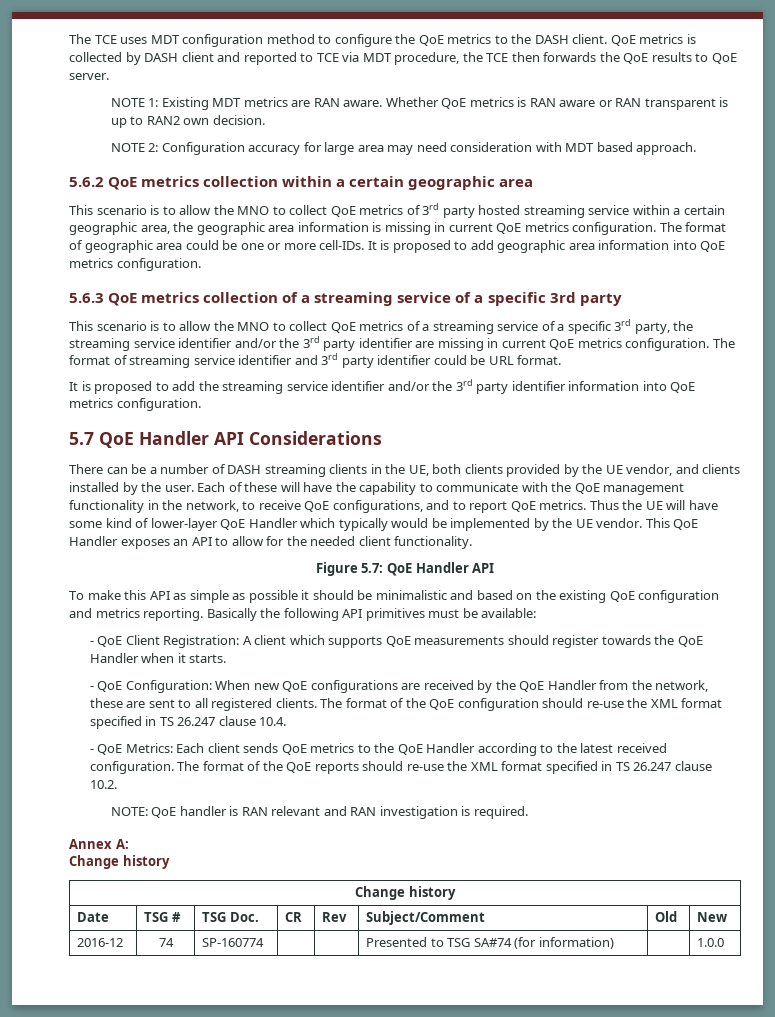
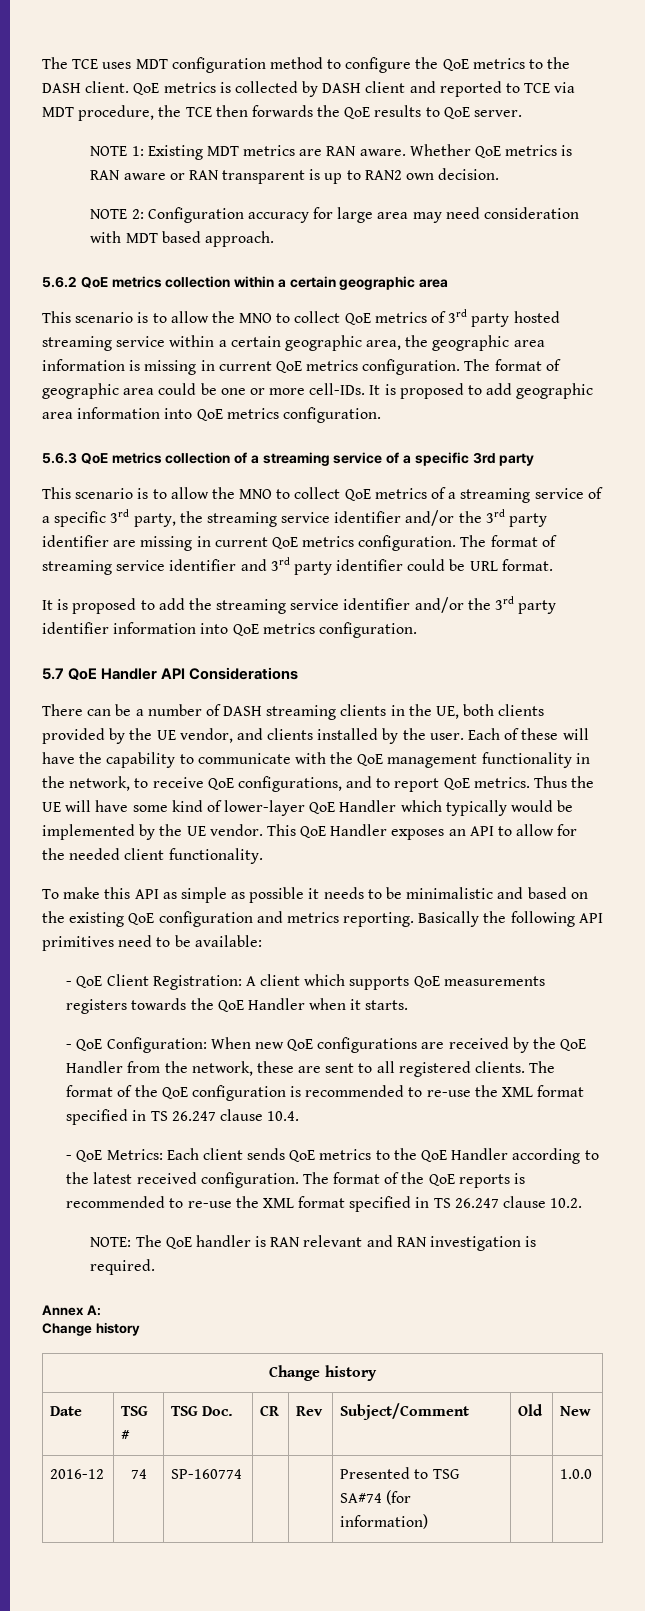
[315,562,495,576] // Figure 5.7: QoE Handler API -> (263, 856) none
[312,590,354,600] should -> [323,887,382,899] needs to
[428,609,460,618] must -> [118,935,171,947] need to
[507,635,600,648] should register -> [66,999,128,1014] registers
[542,698,584,708] should -> [290,1085,423,1097] is recommended to
[362,761,404,771] should -> [514,1173,526,1184] [66,1196,184,1208] is recommended to
(148, 811) none -> [135,1235,162,1247] The

